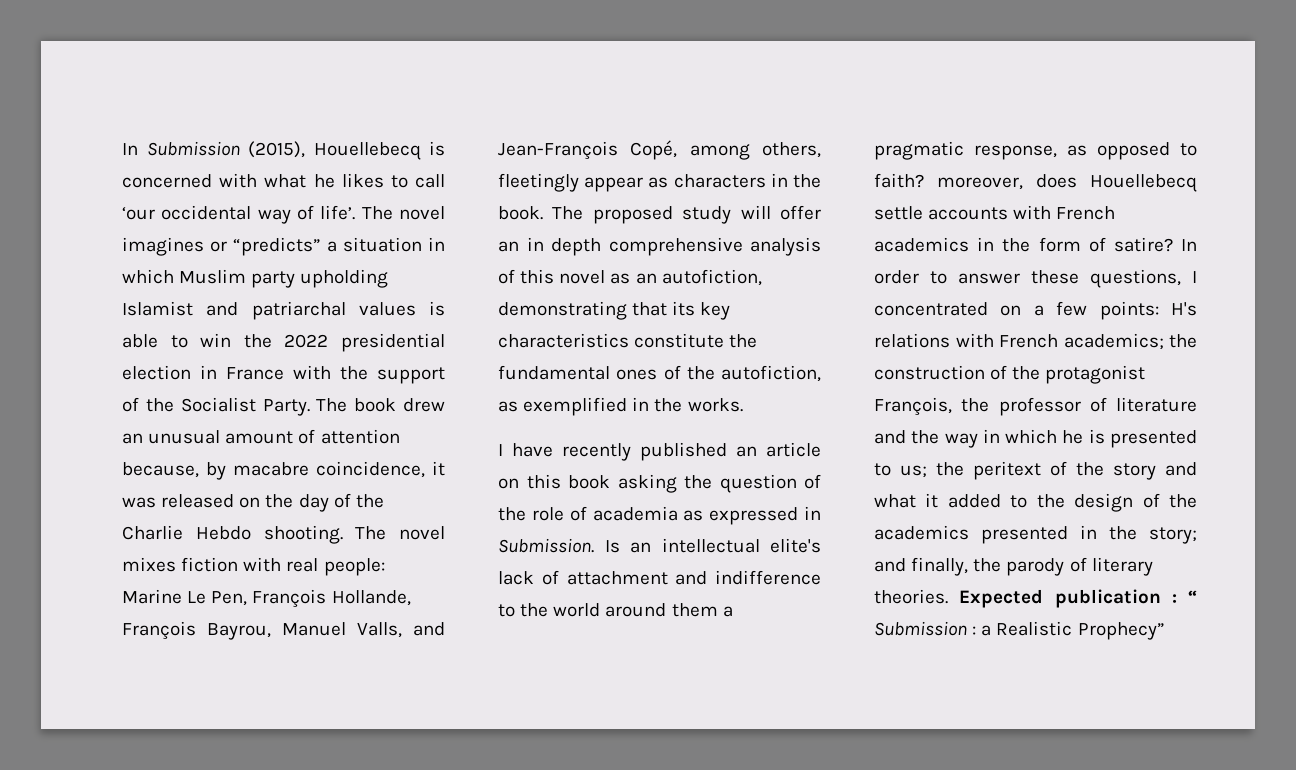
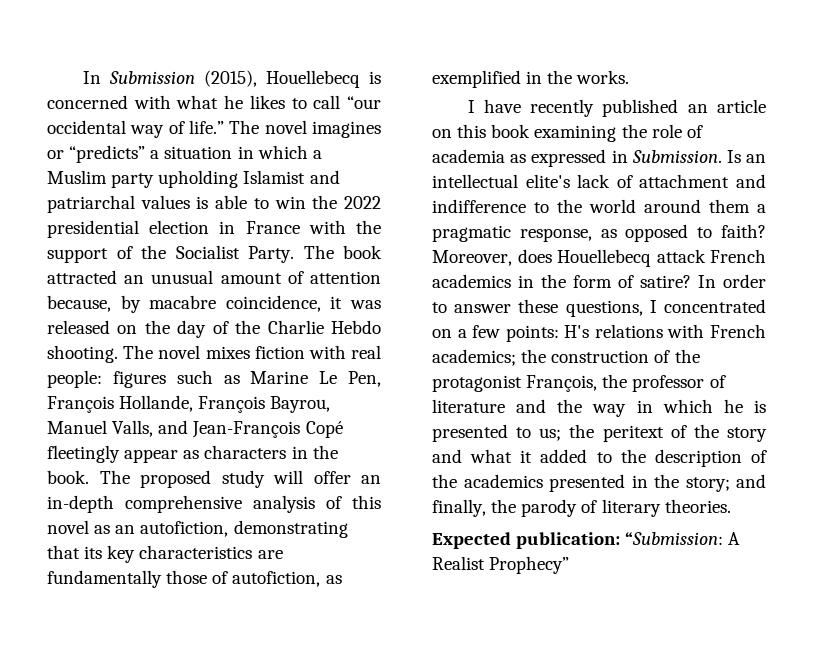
[122,207,155,220] ‘our -> [347,96,381,109] “our
[320,205,356,220] life’. -> [189,120,224,134] life.”
(174, 276) none -> [312,150,322,159] a
[403,398,445,412] drew -> [47,270,117,284] attracted
(385, 567) none -> [112,370,240,388] figures such as
[630,140,821,160] Copé, among others, -> [305,421,343,438] Copé
[526,237,601,256] in depth -> [47,495,114,513] in-depth
[634,333,758,348] [498,365,715,380] constitute the fundamental ones of the -> [257,550,283,559] [47,570,229,588] are fundamentally those of
[617,474,821,493] asking the question of -> [534,125,617,142] examining
[937,177,1023,190] moreover, -> [432,250,512,266] Moreover,
[874,205,1052,220] settle accounts with -> [656,249,706,263] attack
[1074,493,1134,512] design -> [654,449,742,467] description
[959,589,1197,608] [874,621,1073,636] Expected publication : “ Submission : a Realistic -> [432,532,741,549] [432,556,485,570] // Expected publication: “Submission: A Realist

